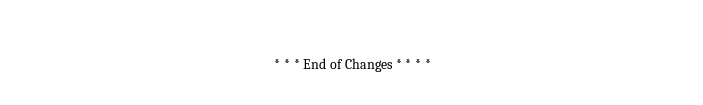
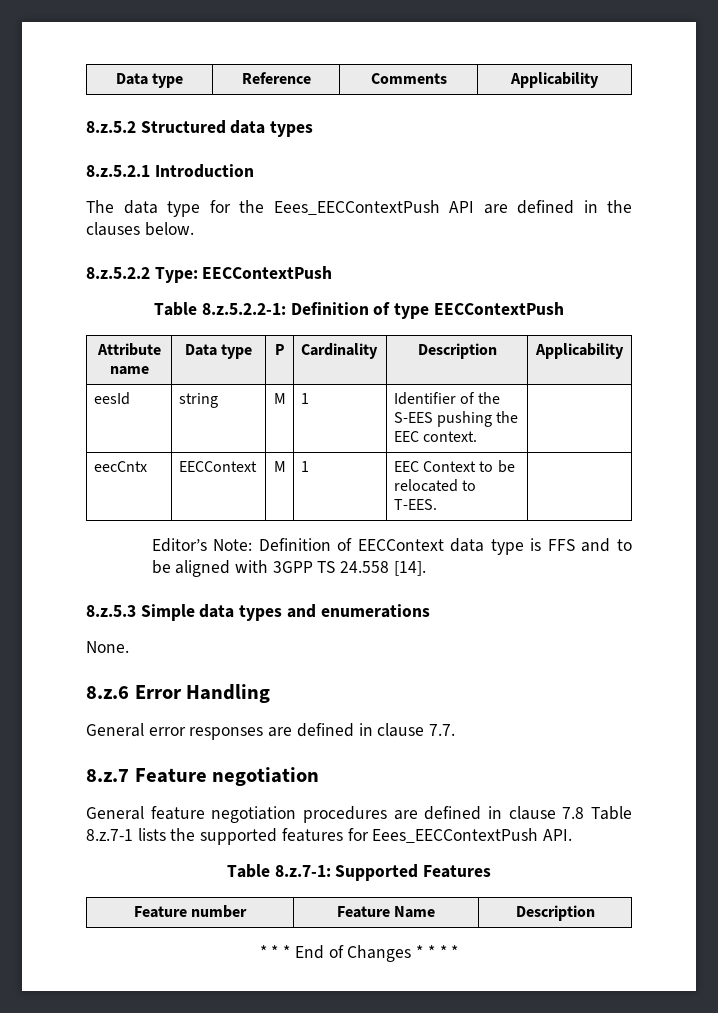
(273, 64) none -> [115,73,184,88] [241,72,311,84] [370,73,447,84] [510,72,599,88] [86,120,314,137] [86,164,254,178] [86,200,632,217] [86,222,194,236] [86,266,333,283] [154,302,564,319] [96,343,161,356] [109,366,149,375] [184,344,253,359] [274,344,285,355] [300,343,378,359] [417,343,497,359] [535,343,624,359] [93,392,130,405] [178,393,218,408] [273,393,286,404] [300,393,309,404] [393,392,501,405] [393,411,519,427] [393,431,478,442] [93,461,147,472] [178,461,257,472] [273,461,286,472] [300,461,309,472] [393,460,515,473] [393,479,477,492] [393,499,437,510] [151,538,632,555] [151,560,426,577] [86,604,430,621] [86,641,129,653] [86,684,271,703] [86,723,456,740] [86,767,320,786] [86,806,633,823] [86,828,573,845] [226,864,492,881] [133,905,248,918] [336,906,436,918] [515,905,595,921] Data type | Reference | Comments | Applicability // 8.z.5.2 Structured data types // 8.z.5.2.1 Introduction // The data type for the Eees_EECContextPush API are defined in the clauses below. // 8.z.5.2.2 Type: EECContextPush // Table 8.z.5.2.2-1: Definition of type EECContextPush // Attribute name | Data type | P | Cardinality | Description | Applicability // eesId | string | M | 1 | Identifier of the S-EES pushing the EEC context. | // eecCntx | EECContext | M | 1 | EEC Context to be relocated to T-EES. | // Editor’s Note: Definition of EECContext data type is FFS and to be aligned with 3GPP TS 24.558 [14]. // 8.z.5.3 Simple data types and enumerations // None. // 8.z.6 Error Handling // General error responses are defined in clause 7.7. // 8.z.7 Feature negotiation // General feature negotiation procedures are defined in clause 7.8 Table 8.z.7-1 lists the supported features for Eees_EECContextPush API. // Table 8.z.7-1: Supported Features // Feature number | Feature Name | Description //

